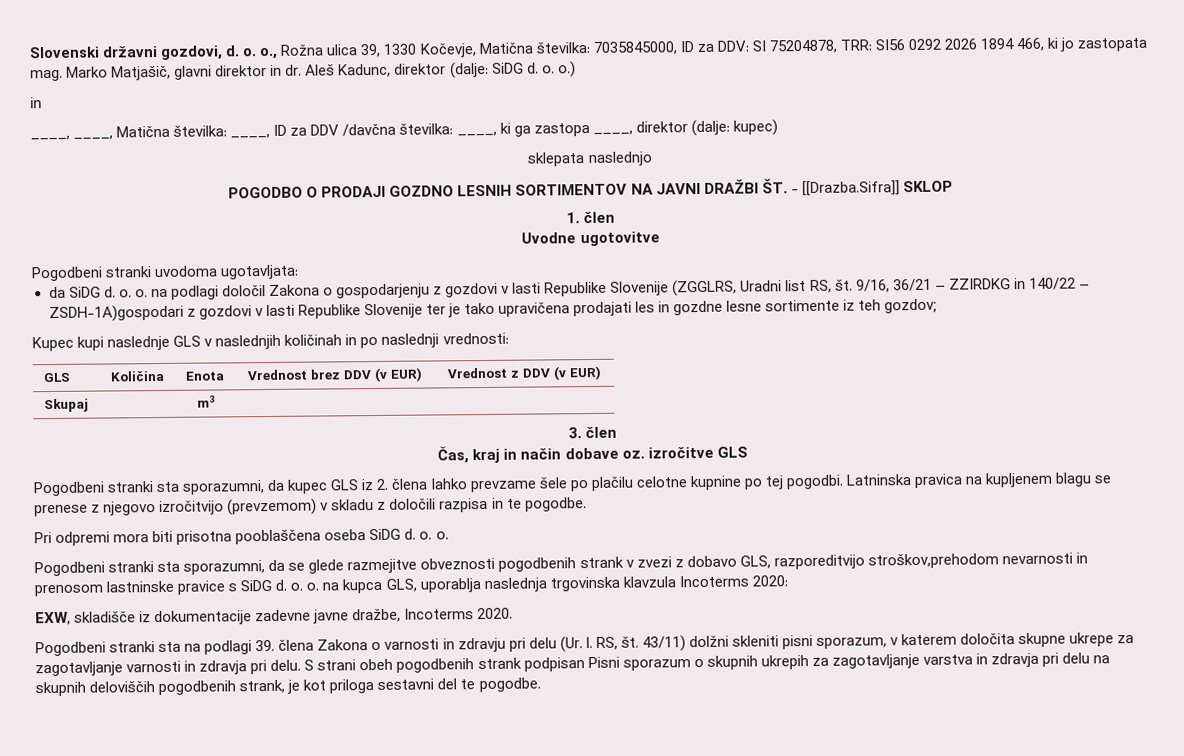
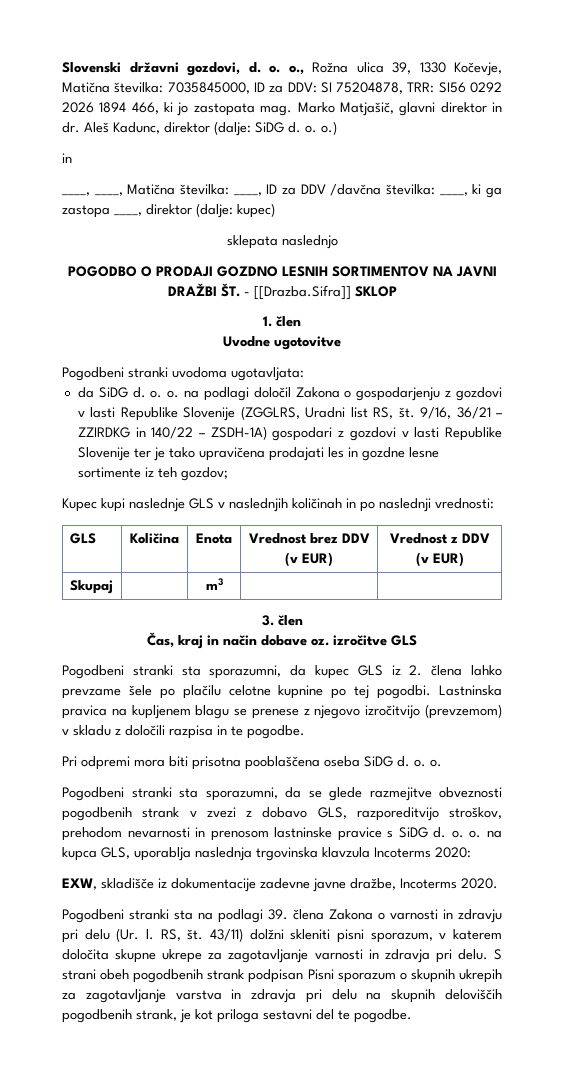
[48,304,184,323] ZSDH-1A)gospodari -> [210,426,333,441] ZSDH-1A) gospodari
[845,474,912,486] Latninska -> [439,685,503,696] Lastninska
[867,553,999,569] stroškov,prehodom -> [449,807,502,819] [62,827,122,841] stroškov, prehodom

